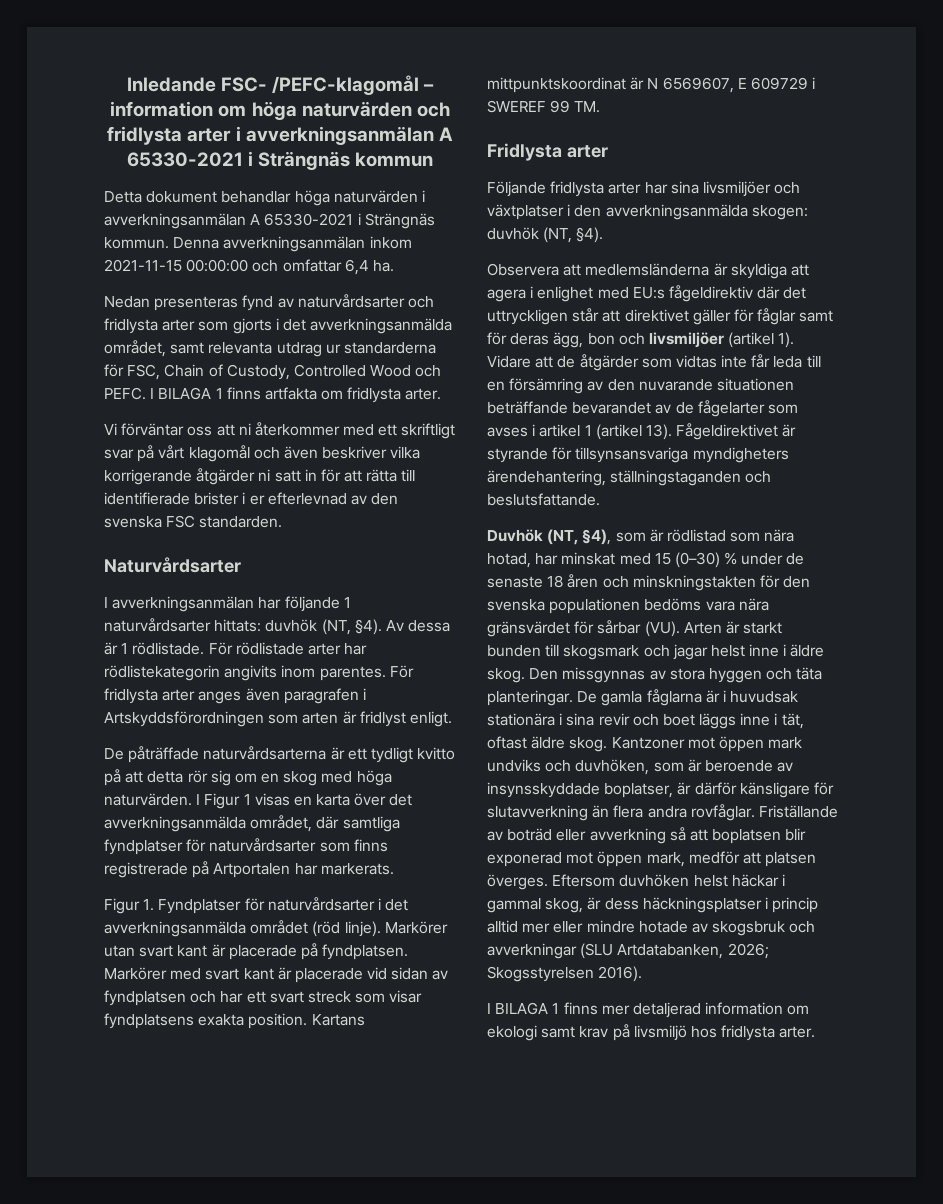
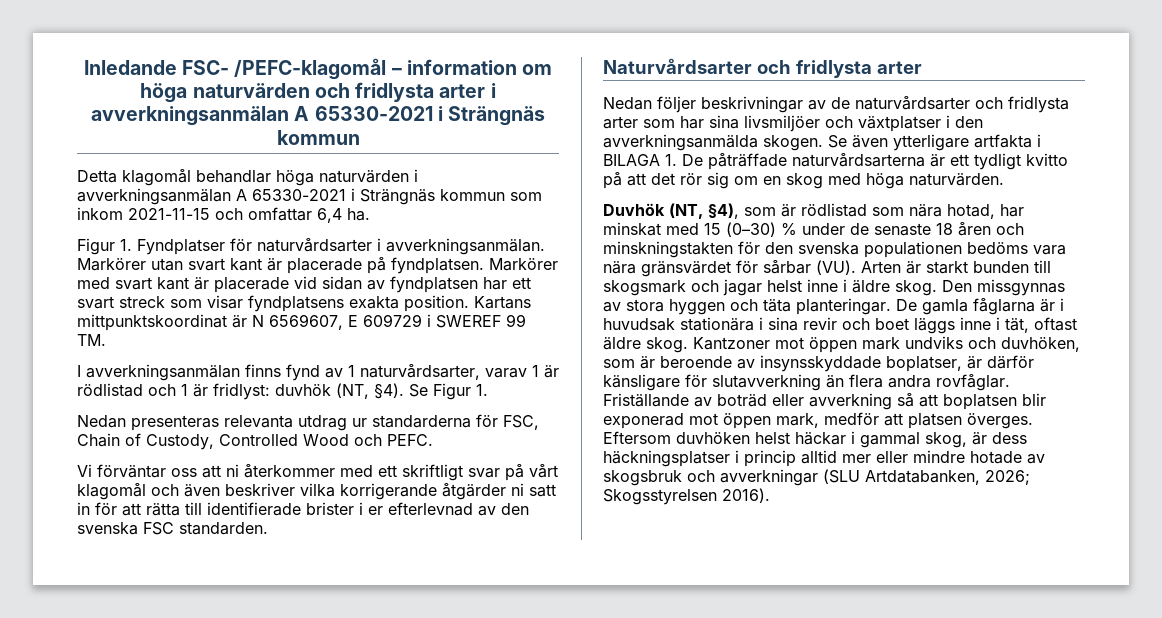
[146,191,218,203] dokument -> [122,169,191,186] klagomål
[104,236,366,252] kommun. Denna avverkningsanmälan -> [440,189,542,201] kommun som
[186,259,249,272] 00:00:00 -> (210, 214) none
[104,294,434,311] [104,318,453,334] [104,340,205,357] Nedan presenteras fynd av naturvårdsarter och fridlysta arter som gjorts i det avverkningsanmälda området, samt -> [77,238,545,255] [77,257,558,274] [77,276,531,293] [77,295,531,312] [77,314,526,331] [77,334,106,346] [77,364,559,381] [77,383,488,400] [77,415,219,431] Figur 1. Fyndplatser för naturvårdsarter i avverkningsanmälan. Markörer utan svart kant är placerade på fyndplatsen. Markörer med svart kant är placerade vid sidan av fyndplatsen har ett svart streck som visar fyndplatsens exakta position. Kartans mittpunktskoordinat är N 6569607, E 609729 i SWEREF 99 TM. // I avverkningsanmälan finns fynd av 1 naturvårdsarter, varav 1 är rödlistad och 1 är fridlyst: duvhök (NT, §4). Se Figur 1. // Nedan presenteras
[150,387,442,403] I BILAGA 1 finns artfakta om fridlysta arter. -> (433, 440) none
[104,596,351,612] [104,618,451,635] [104,642,368,655] [104,665,414,681] [104,688,366,704] [104,711,452,727] // I avverkningsanmälan har följande 1 naturvårdsarter hittats: duvhök (NT, §4). Av dessa är 1 rödlistade. För rödlistade arter har rödlistekategorin angivits inom parentes. För fridlysta arter anges även paragrafen i Artskyddsförordningen som arten är fridlyst enligt. // -> [756,60,922,78] [603,96,1069,113] [603,115,983,132] [603,134,1041,151] [603,154,677,166] och fridlysta arter // Nedan följer beskrivningar av de naturvårdsarter och fridlysta arter som har sina livsmiljöer och växtplatser i den avverkningsanmälda skogen. Se även ytterligare artfakta i BILAGA 1.
[147,771,184,783] detta -> [651,173,675,185] det
[196,793,413,809] [104,815,400,832] [104,838,388,855] [104,861,394,878] [104,897,409,914] [104,920,448,937] [104,943,409,960] [104,967,449,983] [104,990,423,1006] [104,1013,365,1029] [487,77,816,93] [487,100,601,113] [487,143,608,161] [487,181,801,197] [487,204,808,220] [487,227,604,243] [487,263,809,279] [487,285,807,302] [487,308,834,325] [487,332,795,348] [487,354,821,371] [487,378,794,394] [487,400,798,417] [487,423,797,440] [487,447,789,463] [487,470,772,486] [487,493,600,506] I Figur 1 visas en karta över det avverkningsanmälda området, där samtliga fyndplatser för naturvårdsarter som finns registrerade på Artportalen har markerats. // Figur 1. Fyndplatser för naturvårdsarter i det avverkningsanmälda området (röd linje). Markörer utan svart kant är placerade på fyndplatsen. Markörer med svart kant är placerade vid sidan av fyndplatsen och har ett svart streck som visar fyndplatsens exakta position. Kartans mittpunktskoordinat är N 6569607, E 609729 i SWEREF 99 TM. // Fridlysta arter // Följande fridlysta arter har sina livsmiljöer och växtplatser i den avverkningsanmälda skogen: duvhök (NT, §4). // Observera att medlemsländerna är skyldiga att agera i enlighet med EU:s fågeldirektiv där det uttryckligen står att direktivet gäller för fåglar samt för deras ägg, bon och livsmiljöer (artikel 1). Vidare att de åtgärder som vidtas inte får leda till en försämring av den nuvarande situationen beträffande bevarandet av de fågelarter som avses i artikel 1 (artikel 13). Fågeldirektivet är styrande för tillsynsansvariga myndigheters ärendehantering, ställningstaganden och beslutsfattande. -> (1004, 179) none
[487,1002,810,1018] [487,1024,816,1041] // I BILAGA 1 finns mer detaljerad information om ekologi samt krav på livsmiljö hos fridlysta arter. -> (770, 495) none

